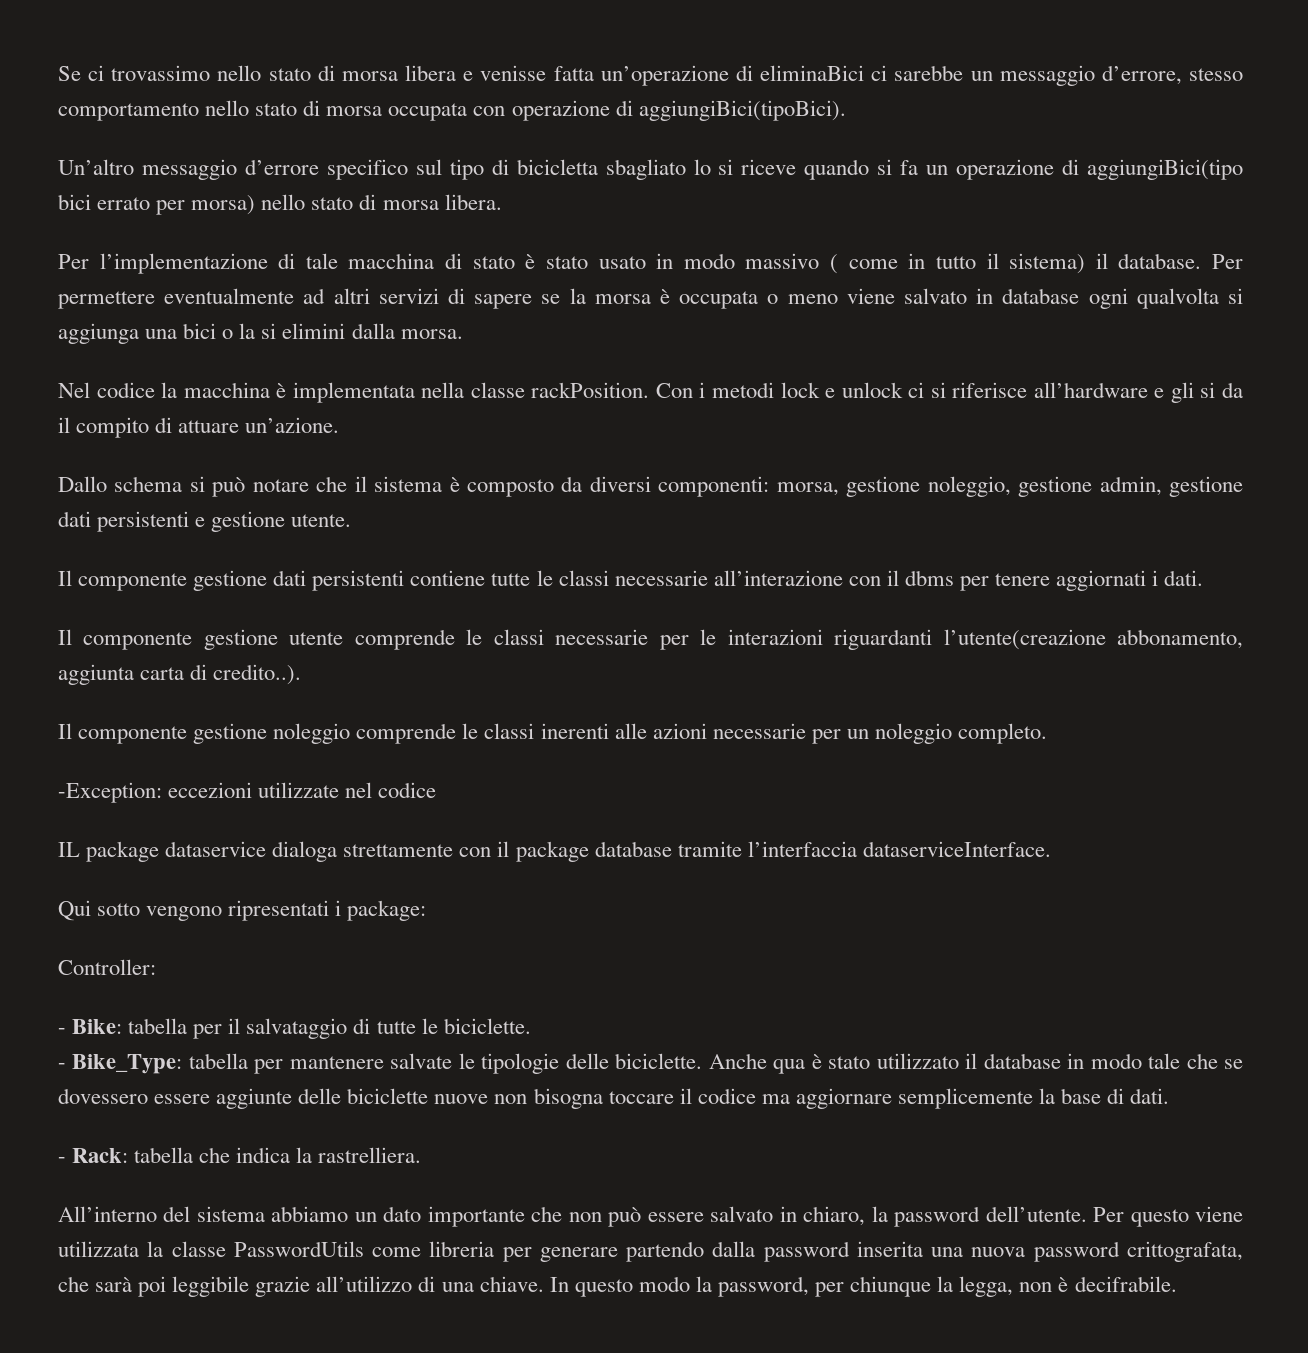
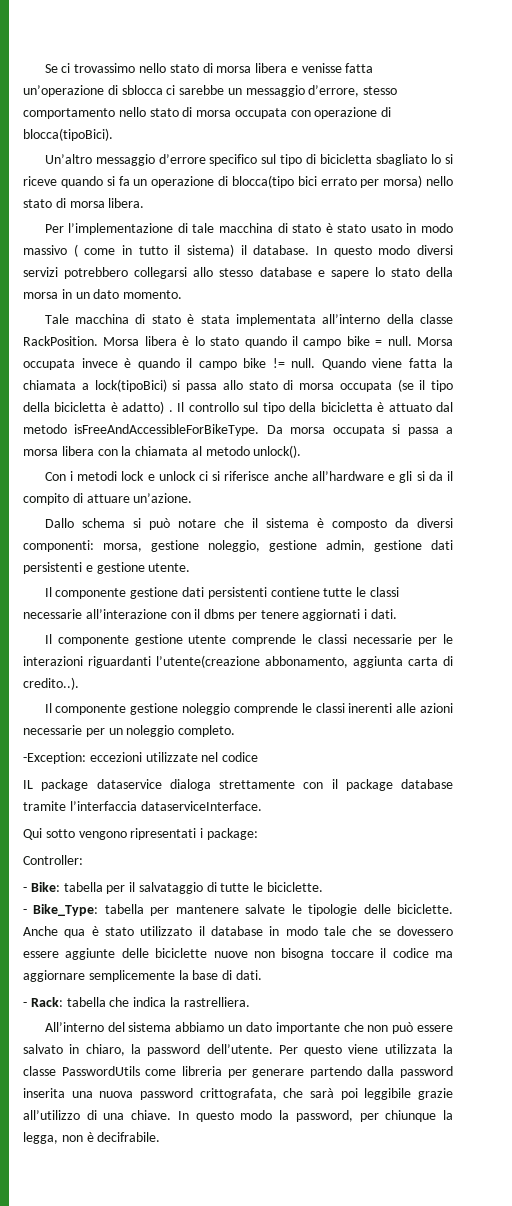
[760,65,865,81] eliminaBici -> [121,85,163,95] sblocca
[638,100,846,121] aggiungiBici(tipoBici). -> [23,128,113,141] blocca(tipoBici).
[1087,159,1244,180] aggiungiBici(tipo -> [231,175,294,188] blocca(tipo
[1212,254,1243,269] [58,288,1244,309] [58,323,463,344] [58,382,650,403] Per permettere eventualmente ad altri servizi di sapere se la morsa è occupata o meno viene salvato in database ogni qualvolta si aggiunga una bici o la si elimini dalla morsa. // Nel codice la macchina è implementata nella classe rackPosition. -> [316,245,454,257] [23,267,454,279] [23,289,183,299] [44,314,454,326] [23,336,454,348] [23,358,453,370] [23,379,453,392] [23,401,453,414] [23,424,454,436] [23,445,302,458] In questo modo diversi servizi potrebbero collegarsi allo stesso database e sapere lo stato della morsa in un dato momento. // Tale macchina di stato è stata implementata all’interno della classe RackPosition. Morsa libera è lo stato quando il campo bike = null. Morsa occupata invece è quando il campo bike != null. Quando viene fatta la chiamata a lock(tipoBici) si passa allo stato di morsa occupata (se il tipo della bicicletta è adatto) . Il controllo sul tipo della bicicletta è attuato dal metodo isFreeAndAccessibleForBikeType. Da morsa occupata si passa a morsa libera con la chiamata al metodo unlock(). //
(1028, 390) none -> [273,471,308,481] anche

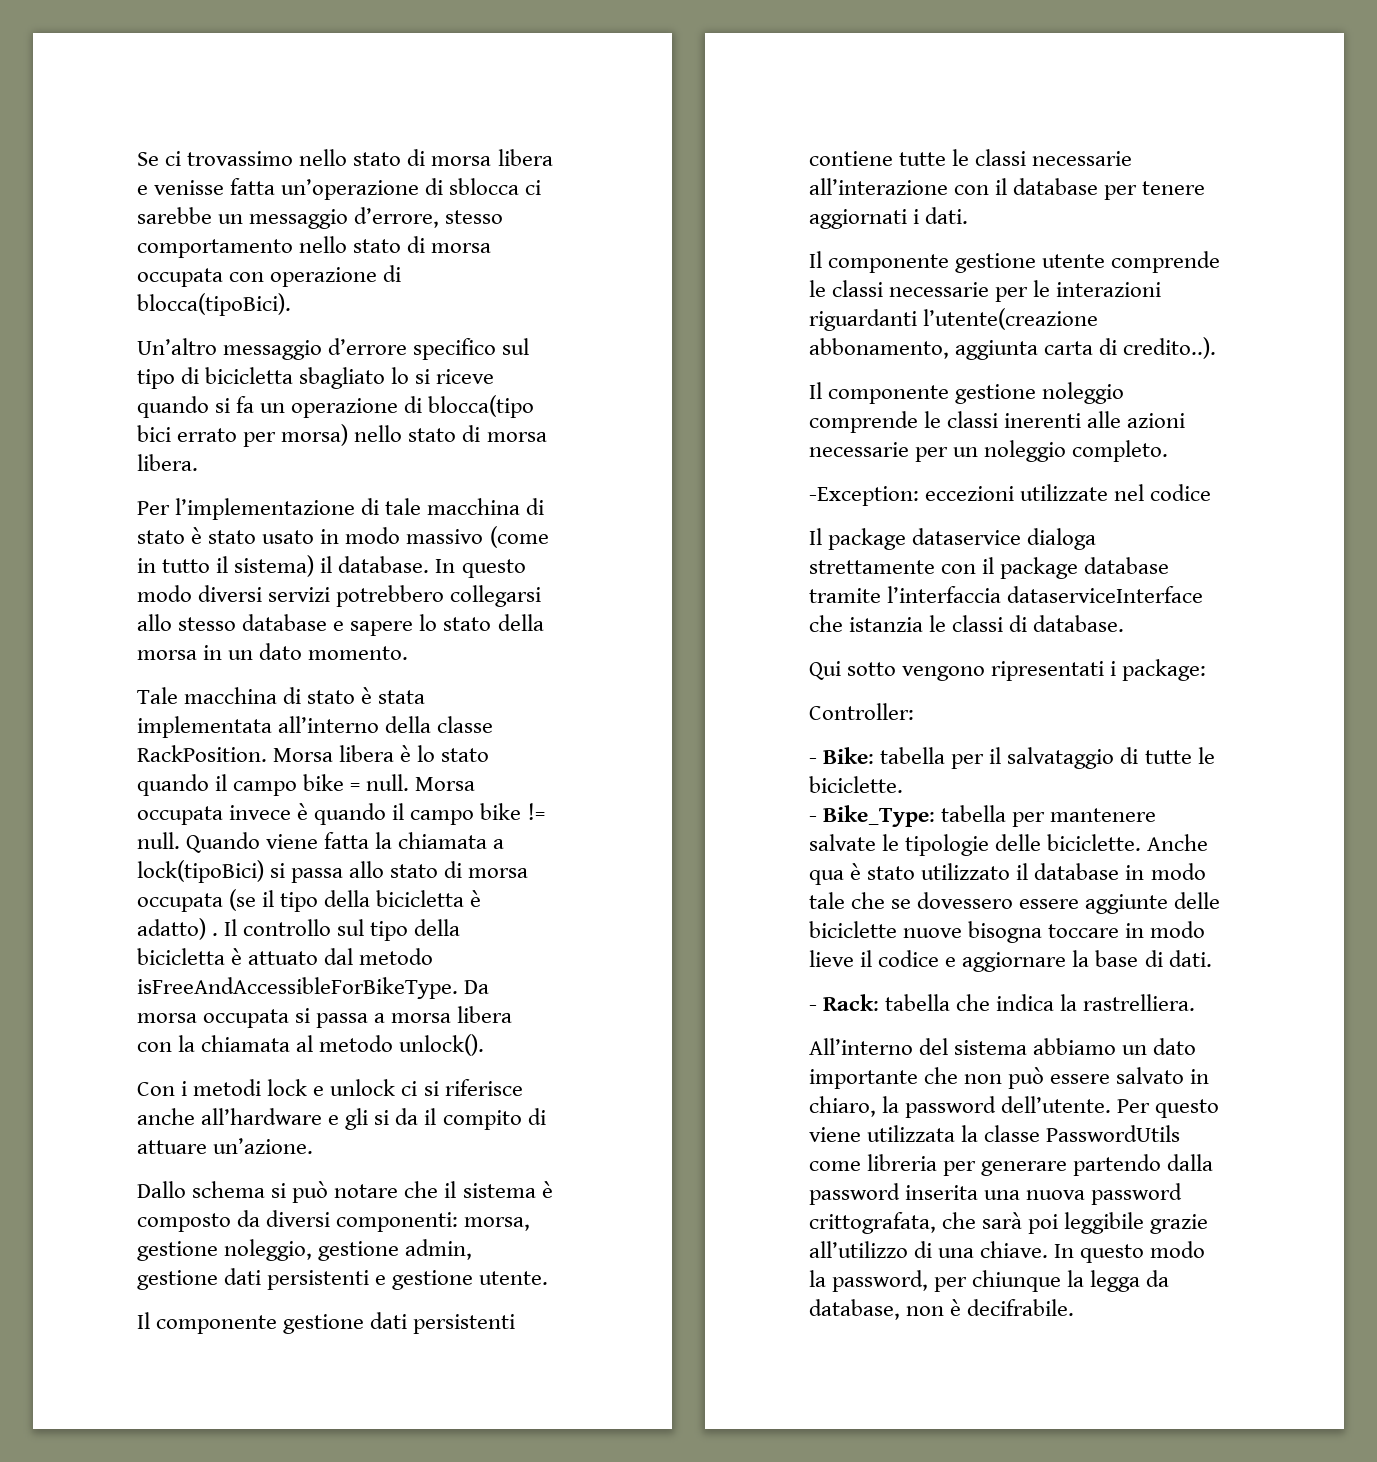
[73,244,116,257] ( come -> [489,526,549,548] (come
[204,609,235,619] dbms -> [1013,178,1099,195] database
[23,780,33,789] IL -> [809,528,822,545] Il
[140,801,262,811] dataserviceInterface. -> [1007,586,1204,603] [809,615,1125,632] dataserviceInterface che istanzia le classi di database.
[254,951,275,958] non -> (963, 933) none
[380,948,453,958] [23,970,175,982] il codice ma aggiornare semplicemente -> [1125,921,1206,938] [809,950,1067,972] in modo lieve il codice e aggiornare
[23,1132,58,1144] legga, -> [1090,1270,1170,1292] [809,1299,900,1320] legga da database,

